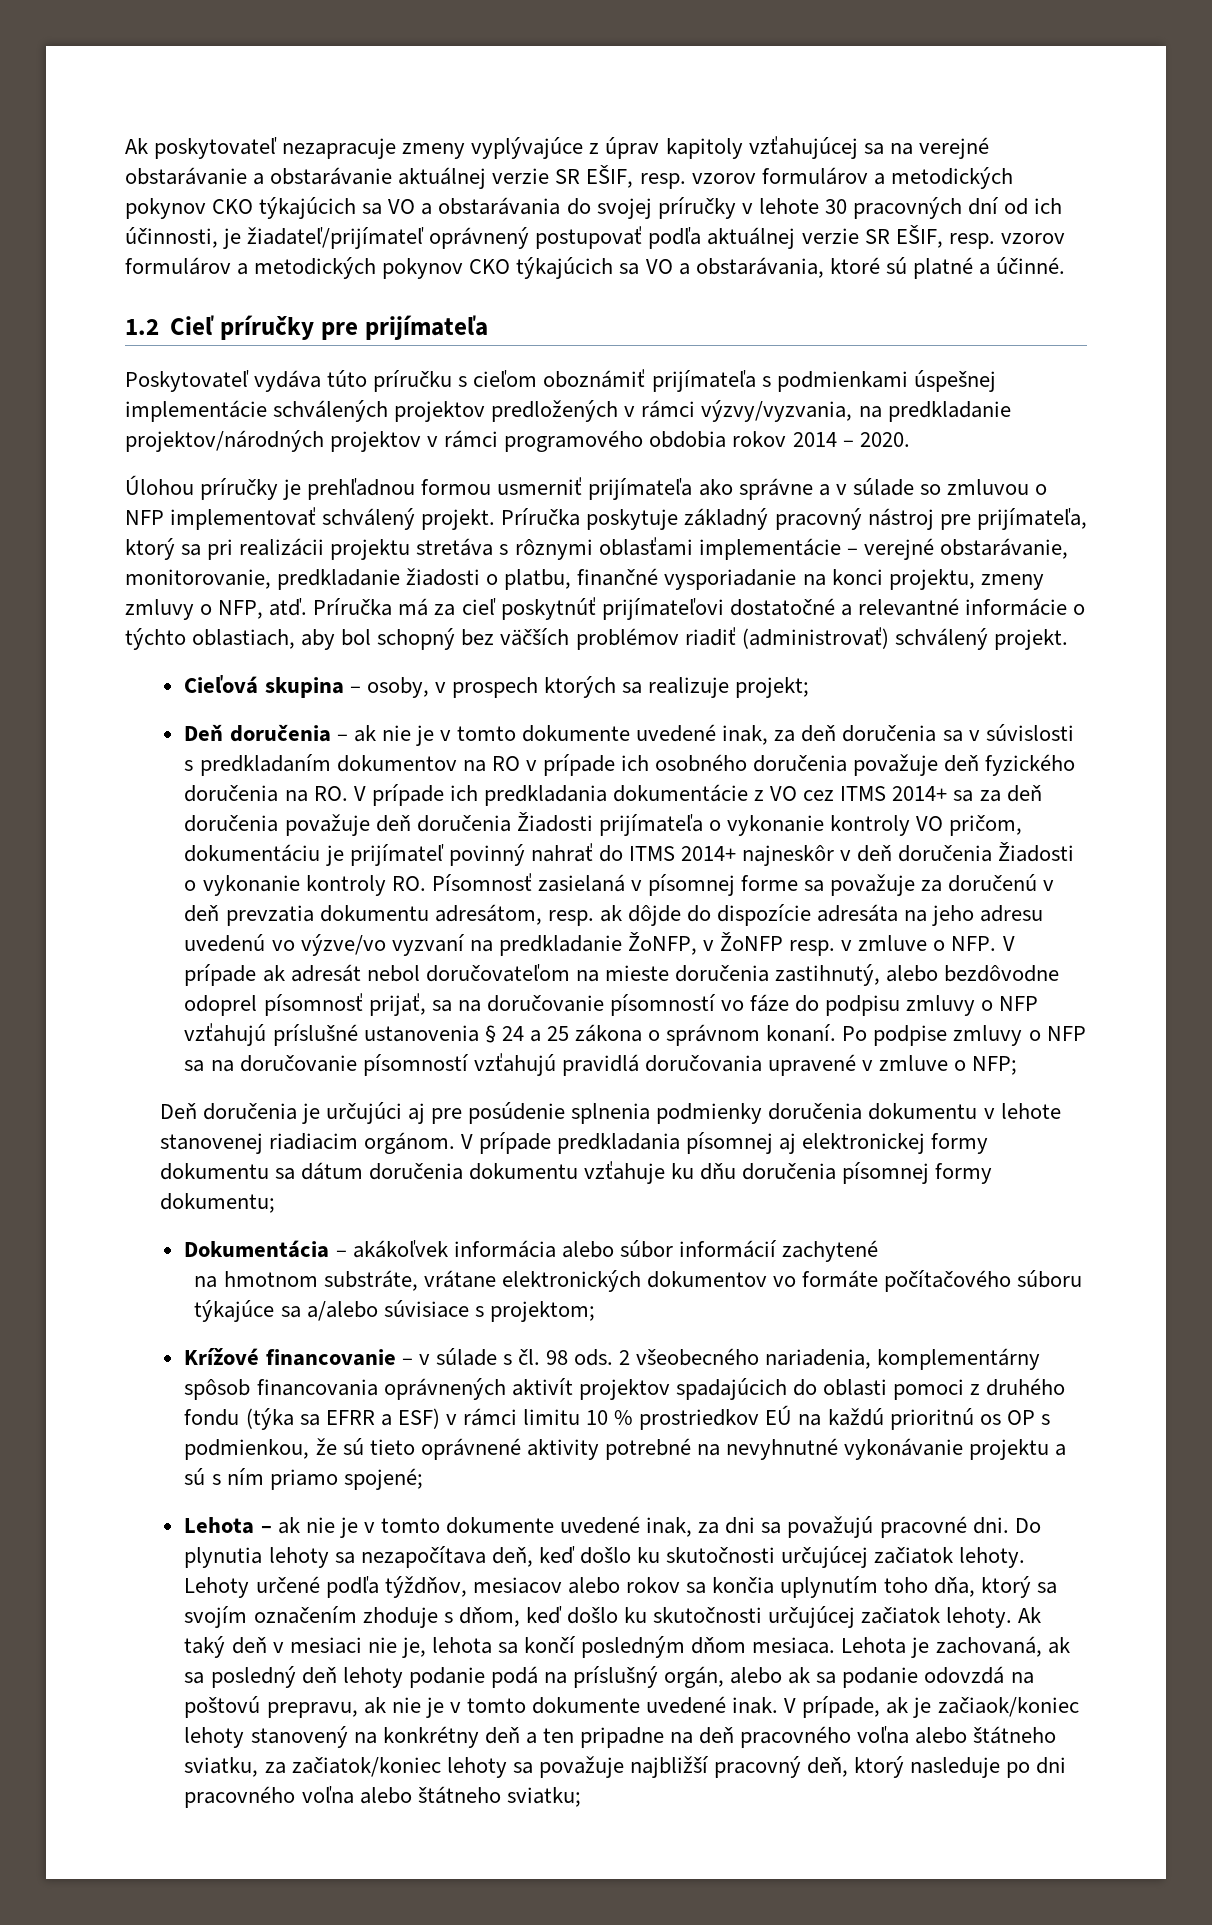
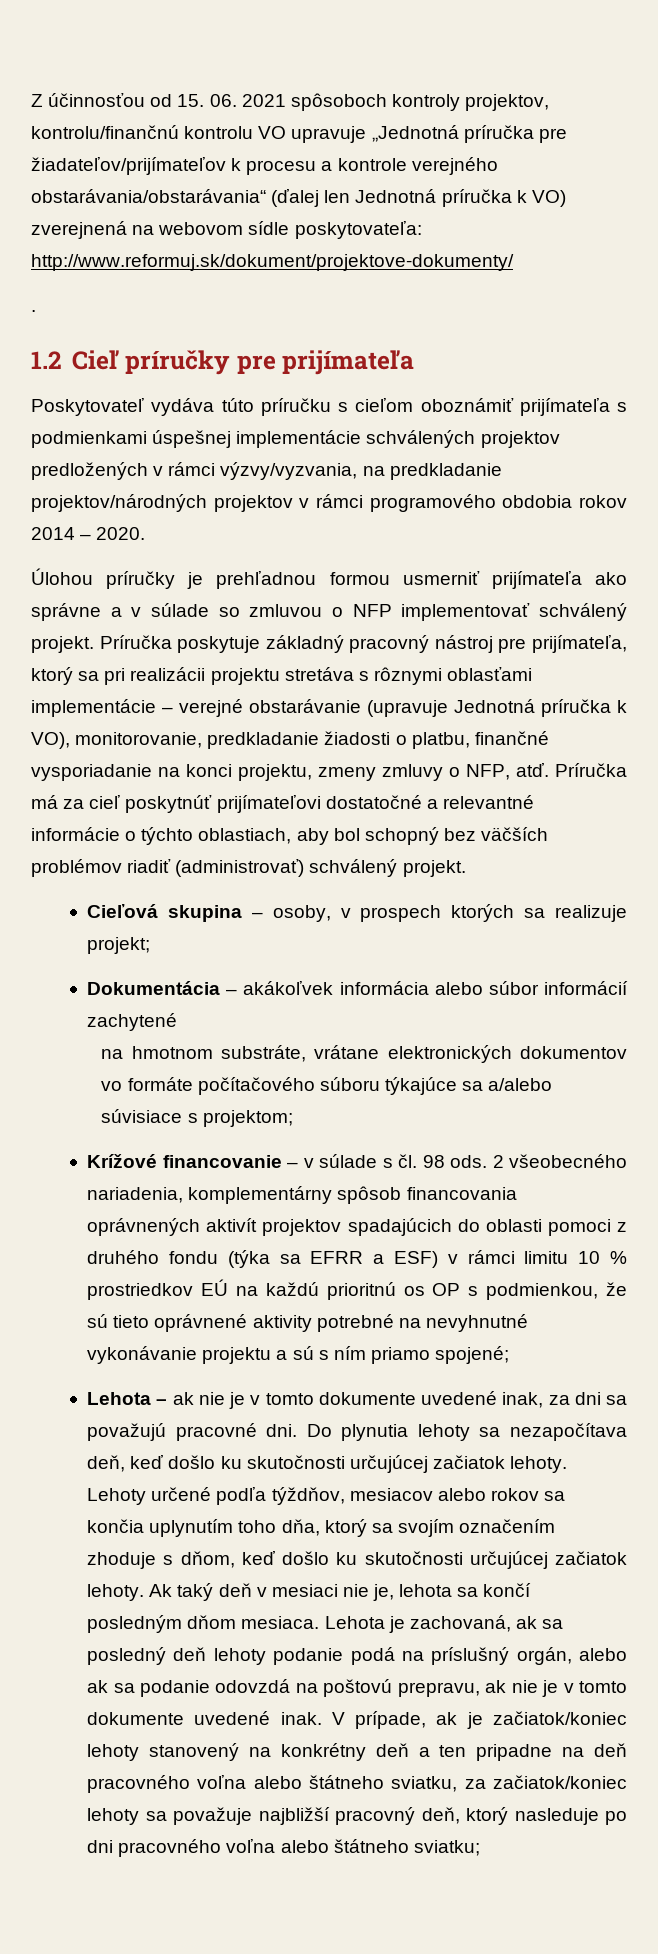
[125,136,989,159] [125,165,1013,189] [125,197,1063,219] [125,225,1065,249] [125,257,1066,279] Ak poskytovateľ nezapracuje zmeny vyplývajúce z úprav kapitoly vzťahujúcej sa na verejné obstarávanie a obstarávanie aktuálnej verzie SR EŠIF, resp. vzorov formulárov a metodických pokynov CKO týkajúcich sa VO a obstarávania do svojej príručky v lehote 30 pracovných dní od ich účinnosti, je žiadateľ/prijímateľ oprávnený postupovať podľa aktuálnej verzie SR EŠIF, resp. vzorov formulárov a metodických pokynov CKO týkajúcich sa VO a obstarávania, ktoré sú platné a účinné. -> [31,93,550,111] [31,125,567,143] [31,157,498,175] [31,189,566,207] [31,221,422,239] [31,254,514,271] [31,310,36,312] Z účinnosťou od 15. 06. 2021 spôsoboch kontroly projektov, kontrolu/finančnú kontrolu VO upravuje „Jednotná príručka pre žiadateľov/prijímateľov k procesu a kontrole verejného obstarávania/obstarávania“ (ďalej len Jednotná príručka k VO) zverejnená na webovom sídle poskytovateľa: http://www.reformuj.sk/dokument/projektove-dokumenty/ // .
[939,538,1068,559] obstarávanie, -> [249,699,627,717] [31,732,70,749] obstarávanie (upravuje Jednotná príručka k VO),
[184,724,1074,746] [184,754,1076,776] [184,784,1042,806] [184,812,1023,836] [184,842,1075,866] [184,873,1055,896] [184,904,1044,926] [184,932,1015,956] [184,964,1060,986] [184,993,1039,1016] [184,1023,1086,1046] [184,1053,1018,1076] [159,1102,1061,1124] [159,1132,989,1154] [159,1161,993,1184] [159,1193,275,1213] // Deň doručenia – ak nie je v tomto dokumente uvedené inak, za deň doručenia sa v súvislosti s predkladaním dokumentov na RO v prípade ich osobného doručenia považuje deň fyzického doručenia na RO. V prípade ich predkladania dokumentácie z VO cez ITMS 2014+ sa za deň doručenia považuje deň doručenia Žiadosti prijímateľa o vykonanie kontroly VO pričom, dokumentáciu je prijímateľ povinný nahrať do ITMS 2014+ najneskôr v deň doručenia Žiadosti o vykonanie kontroly RO. Písomnosť zasielaná v písomnej forme sa považuje za doručenú v deň prevzatia dokumentu adresátom, resp. ak dôjde do dispozície adresáta na jeho adresu uvedenú vo výzve/vo vyzvaní na predkladanie ŽoNFP, v ŽoNFP resp. v zmluve o NFP. V prípade ak adresát nebol doručovateľom na mieste doručenia zastihnutý, alebo bezdôvodne odoprel písomnosť prijať, sa na doručovanie písomností vo fáze do podpisu zmluvy o NFP vzťahujú príslušné ustanovenia § 24 a 25 zákona o správnom konaní. Po podpise zmluvy o NFP sa na doručovanie písomností vzťahujú pravidlá doručovania upravené v zmluve o NFP; // Deň doručenia je určujúci aj pre posúdenie splnenia podmienky doručenia dokumentu v lehote stanovenej riadiacim orgánom. V prípade predkladania písomnej aj elektronickej formy dokumentu sa dátum doručenia dokumentu vzťahuje ku dňu doručenia písomnej formy dokumentu; -> (151, 945) none
[937,1697,1079,1717] začiaok/koniec -> [493,1711,627,1725] začiatok/koniec

